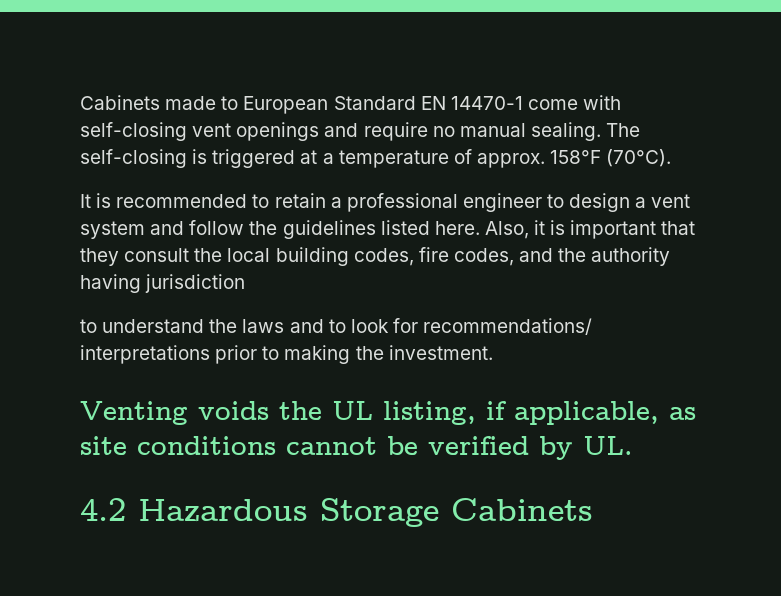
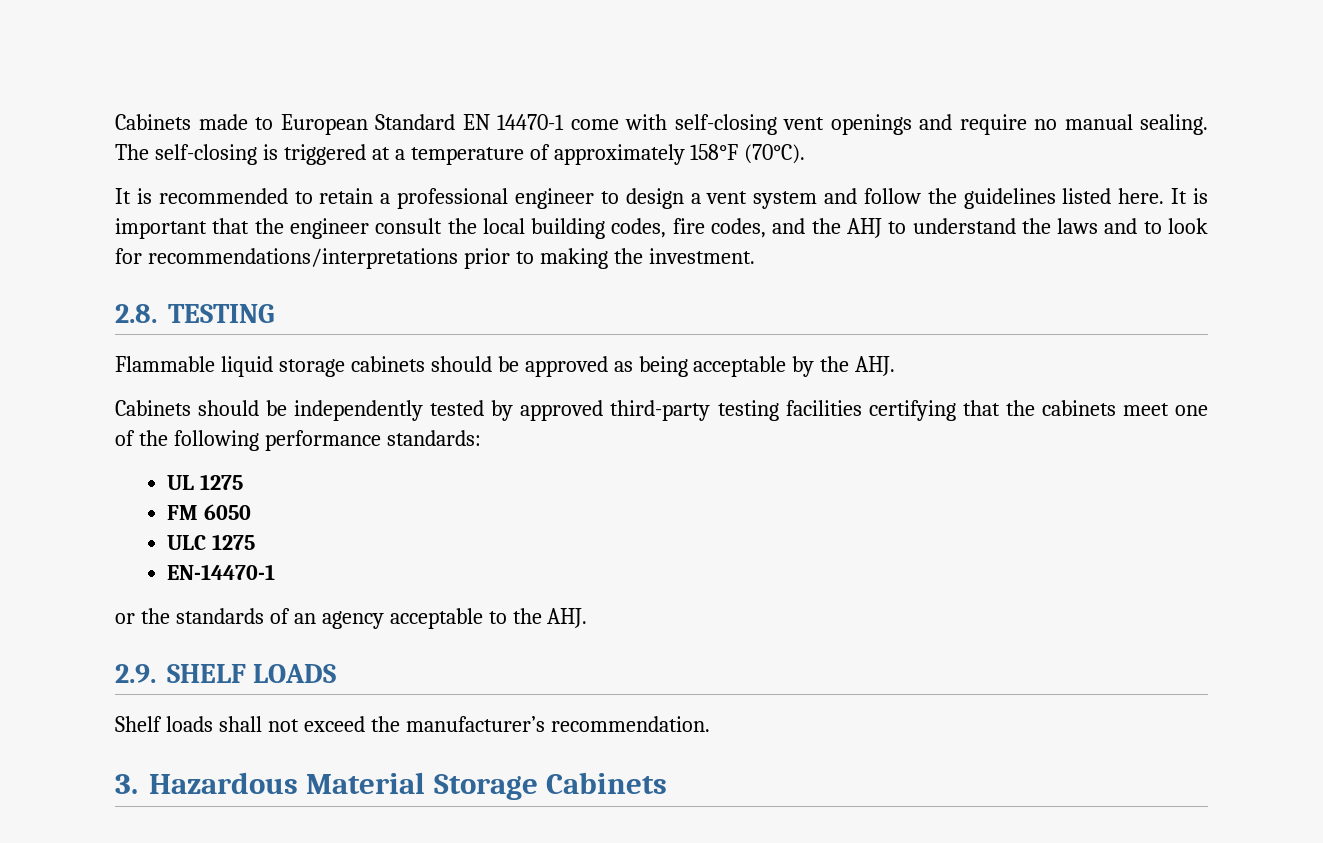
[476,153,545,168] approx. -> [553,144,685,165] approximately
[484,220,546,239] Also, it -> [1171,188,1188,204] It
[80,248,119,266] they -> [254,218,369,239] the engineer
[591,247,671,266] [80,274,246,293] authority having jurisdiction // -> [846,218,882,238] AHJ
[423,318,593,335] [80,345,210,364] recommendations/ interpretations -> [147,248,458,269] recommendations/interpretations
[80,401,696,425] [80,436,633,460] [80,498,308,523] Venting voids the UL listing, if applicable, as site conditions cannot be verified by UL. // 4.2 Hazardous -> [115,304,274,323] [115,356,896,377] [115,400,1209,421] [115,430,481,451] [167,474,244,490] [167,504,252,520] [167,534,256,550] [167,564,276,580] [115,608,588,629] [115,664,337,683] [115,716,710,732] [115,772,426,794] 2.8. TESTING // Flammable liquid storage cabinets should be approved as being acceptable by the AHJ. // Cabinets should be independently tested by approved third-party testing facilities certifying that the cabinets meet one of the following performance standards: // UL 1275 // FM 6050 // ULC 1275 // EN-14470-1 // or the standards of an agency acceptable to the AHJ. // 2.9. SHELF LOADS // Shelf loads shall not exceed the manufacturer’s recommendation. // 3. Hazardous Material

